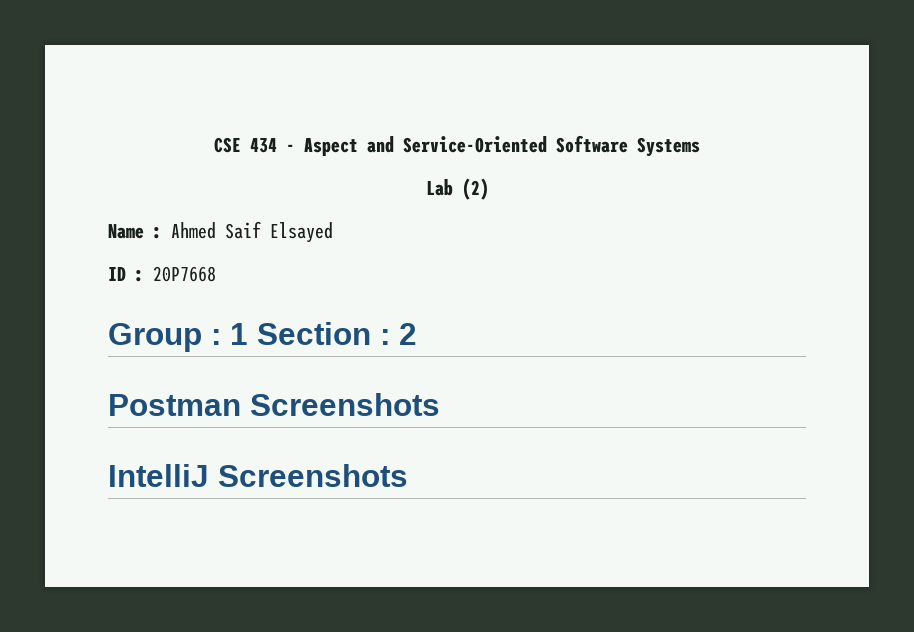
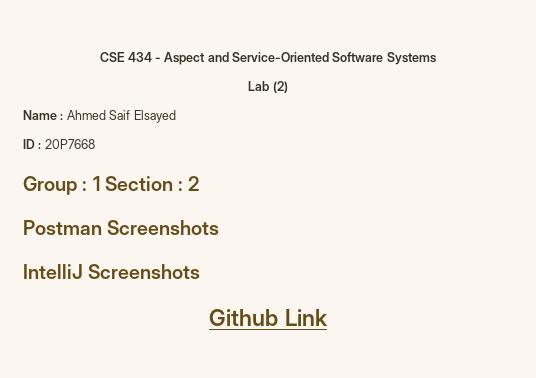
(408, 475) none -> [209,309,328,326] // Github Link

